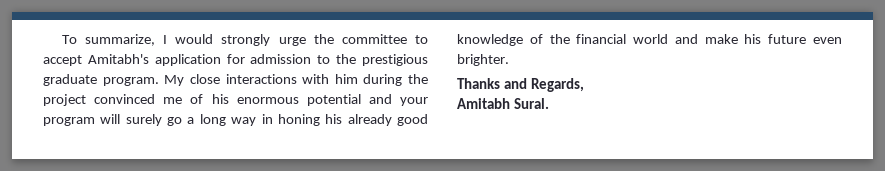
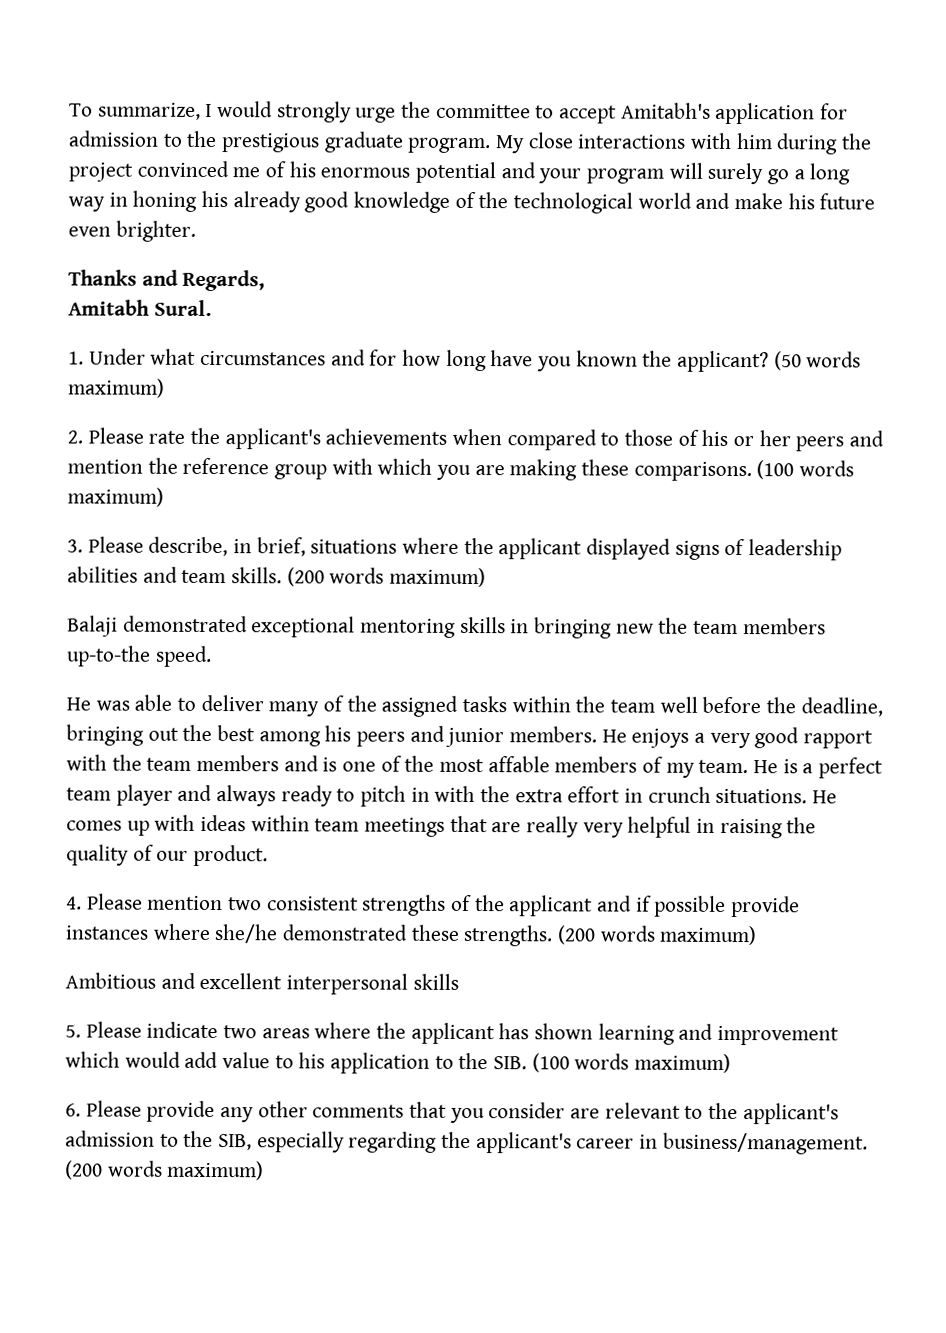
[576,34,627,44] financial -> [513,192,634,214] technological
(549, 103) none -> [68,348,862,373] [68,378,165,398] [67,427,885,452] [67,457,855,482] [67,487,164,507] [67,536,843,561] [67,566,487,588] [67,615,826,639] [66,645,212,667] [66,694,883,717] [66,724,874,749] [66,754,884,779] [66,784,838,807] [66,814,817,839] [66,844,269,867] [66,893,801,918] [65,923,758,947] [65,972,459,995] [65,1021,840,1046] [65,1051,732,1074] [65,1100,839,1125] [65,1130,868,1155] [65,1160,265,1181] // 1. Under what circumstances and for how long have you known the applicant? (50 words maximum) // 2. Please rate the applicant's achievements when compared to those of his or her peers and mention the reference group with which you are making these comparisons. (100 words maximum) // 3. Please describe, in brief, situations where the applicant displayed signs of leadership abilities and team skills. (200 words maximum) // Balaji demonstrated exceptional mentoring skills in bringing new the team members up-to-the speed. // He was able to deliver many of the assigned tasks within the team well before the deadline, bringing out the best among his peers and junior members. He enjoys a very good rapport with the team members and is one of the most affable members of my team. He is a perfect team player and always ready to pitch in with the extra effort in crunch situations. He comes up with ideas within team meetings that are really very helpful in raising the quality of our product. // 4. Please mention two consistent strengths of the applicant and if possible provide instances where she/he demonstrated these strengths. (200 words maximum) // Ambitious and excellent interpersonal skills // 5. Please indicate two areas where the applicant has shown learning and improvement which would add value to his application to the SIB. (100 words maximum) // 6. Please provide any other comments that you consider are relevant to the applicant's admission to the SIB, especially regarding the applicant's career in business/management. (200 words maximum)

